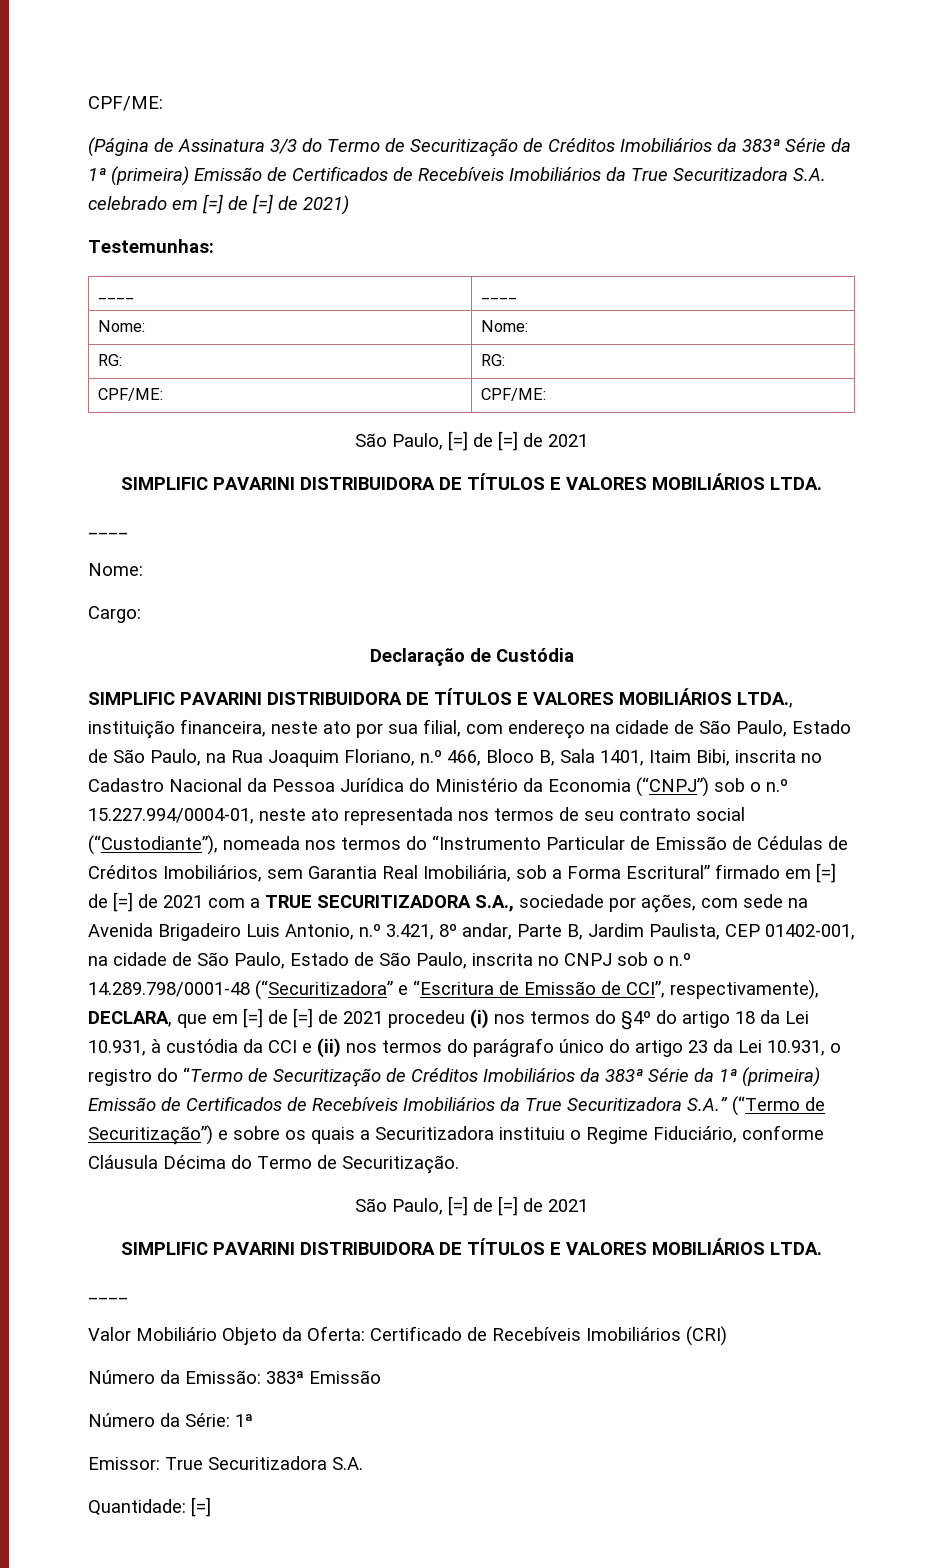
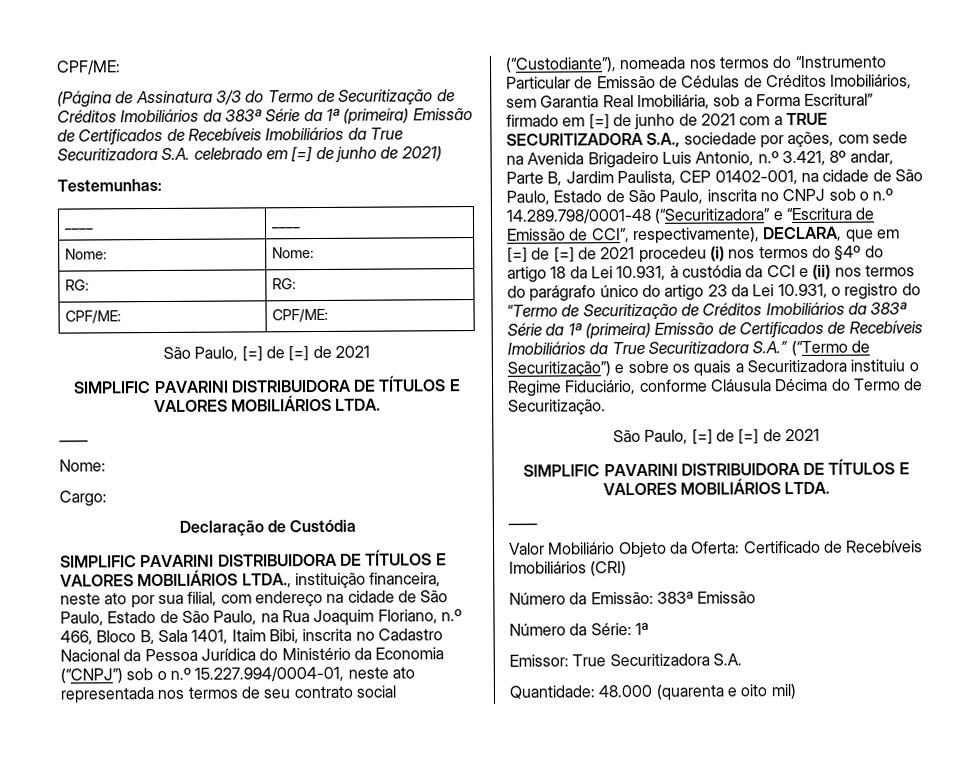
[252,194,273,214] [=] -> [334,146,377,163] junho
[113,892,133,912] [=] -> [634,113,676,131] junho
[191,1497,211,1517] [=] -> [598,684,797,701] 48.000 (quarenta e oito mil)

